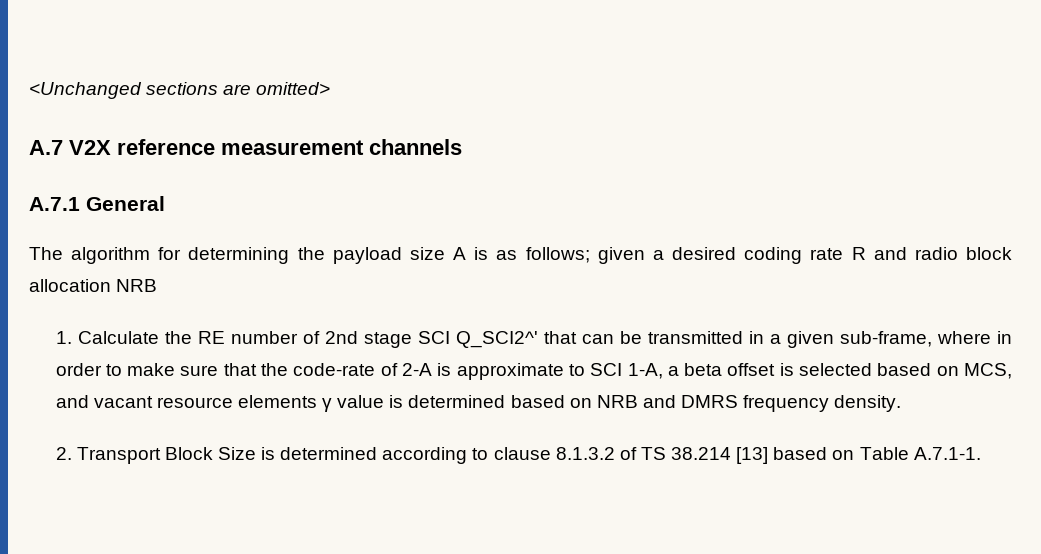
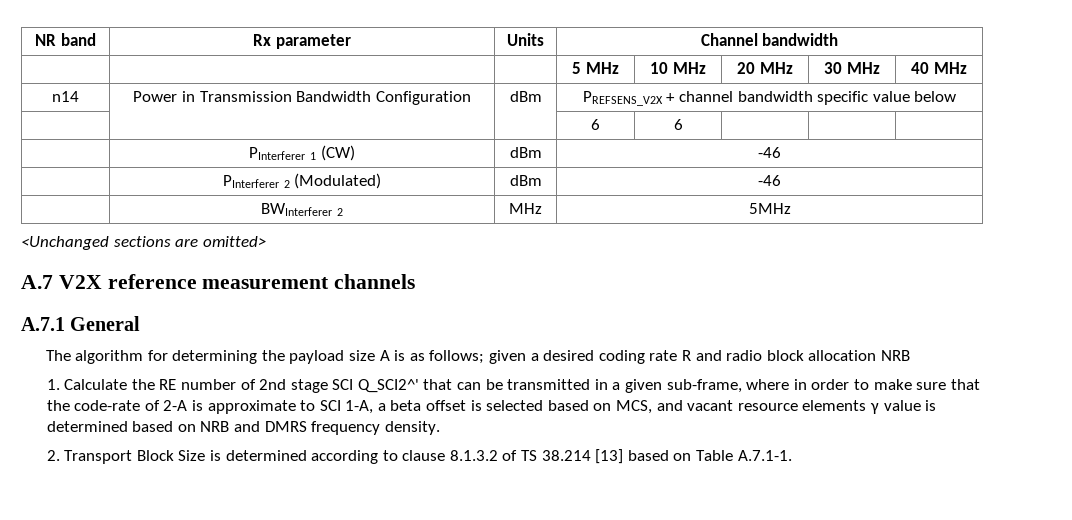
(29, 90) none -> [35,33,96,46] [253,34,351,49] [507,33,544,46] [700,33,839,46] [572,62,619,74] [650,62,706,74] [737,62,793,74] [824,62,880,74] [911,62,967,74] [52,91,79,102] [133,91,471,105] [509,91,542,102] [582,91,957,106] [591,119,600,130] [673,119,683,130] [249,145,355,161] [509,147,542,158] [758,147,782,158] [222,173,382,189] [509,175,542,186] [758,175,782,186] [261,203,343,216] [509,203,542,214] [748,203,791,214] NR band | Rx parameter | Units | Channel bandwidth // | | | 5 MHz | 10 MHz | 20 MHz | 30 MHz | 40 MHz // n14 | Power in Transmission Bandwidth Configuration | dBm | PREFSENS_V2X + channel bandwidth specific value below // | | | 6 | 6 | | | // | PInterferer 1 (CW) | dBm | -46 // | PInterferer 2 (Modulated) | dBm | -46 // | BWInterferer 2 | MHz | 5MHz //

